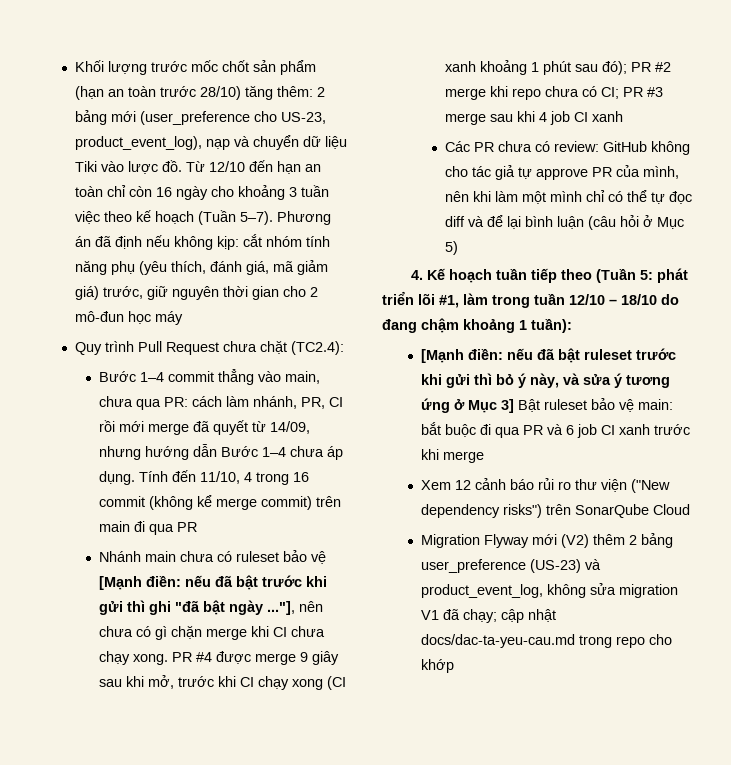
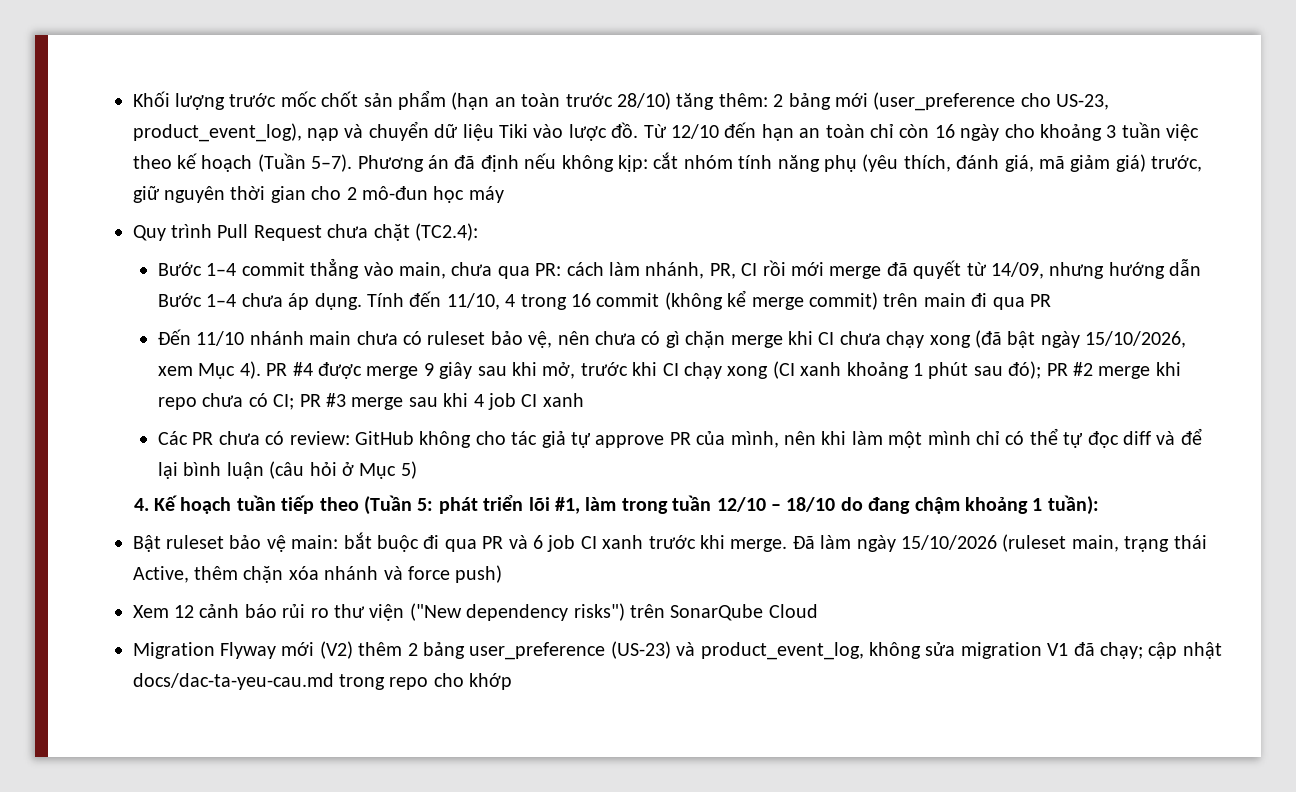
[98,551,141,562] Nhánh -> [158,329,304,346] Đến 11/10 nhánh
[310,551,326,564] [98,575,327,590] [98,600,295,615] vệ [Mạnh điền: nếu đã bật trước khi gửi thì ghi "đã bật ngày ..."], -> [528,331,553,348] vệ,
[132,654,168,665] xong. -> [929,330,1187,348] [158,361,261,379] xong (đã bật ngày 15/10/2026, xem Mục 4).
[421,348,677,363] [421,373,671,388] [421,398,515,413] [Mạnh điền: nếu đã bật ruleset trước khi gửi thì bỏ ý này, và sửa ý tương ứng ở Mục 3] -> (1099, 505) none
[443,451,485,463] merge -> [730,534,1207,552] [132,565,503,583] merge. Đã làm ngày 15/10/2026 (ruleset main, trạng thái Active, thêm chặn xóa nhánh và force push)

